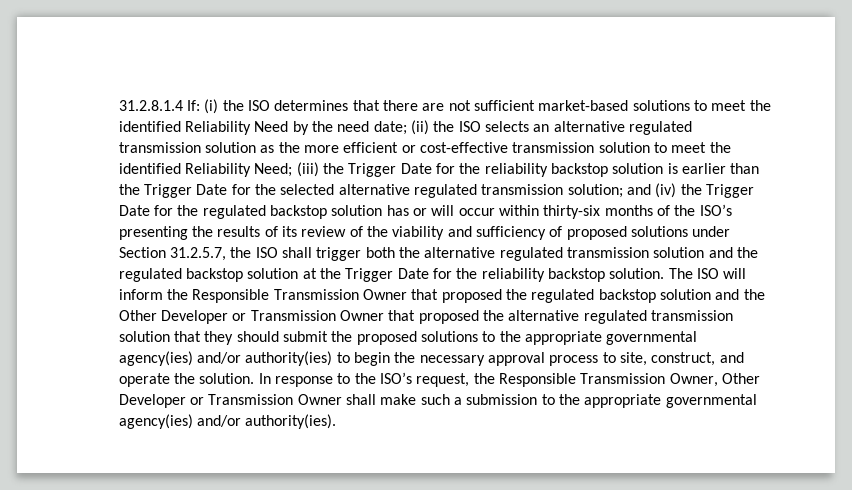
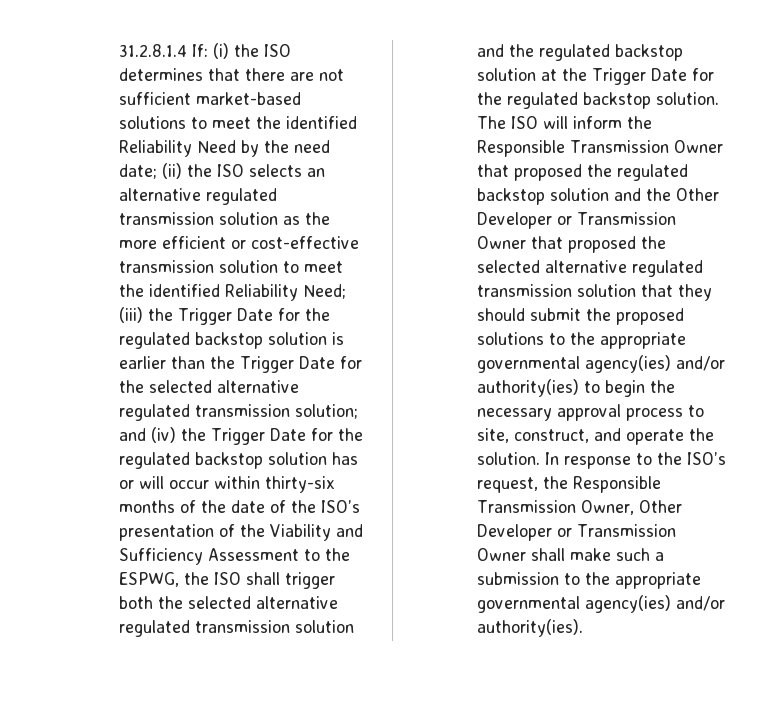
[484,163,548,177] reliability -> [118,332,190,349] regulated
[699,204,732,216] [118,226,731,240] [118,247,227,261] ISO’s presenting the results of its review of the viability and sufficiency of proposed solutions under Section 31.2.5.7, -> [230,500,360,513] [118,524,363,541] [118,548,350,565] [118,572,179,587] date of the ISO’s presentation of the Viability and Sufficiency Assessment to the ESPWG,
(421, 252) none -> [187,596,251,609] selected
[481,268,545,282] reliability -> [506,92,578,109] regulated
(505, 315) none -> [476,260,540,273] selected

